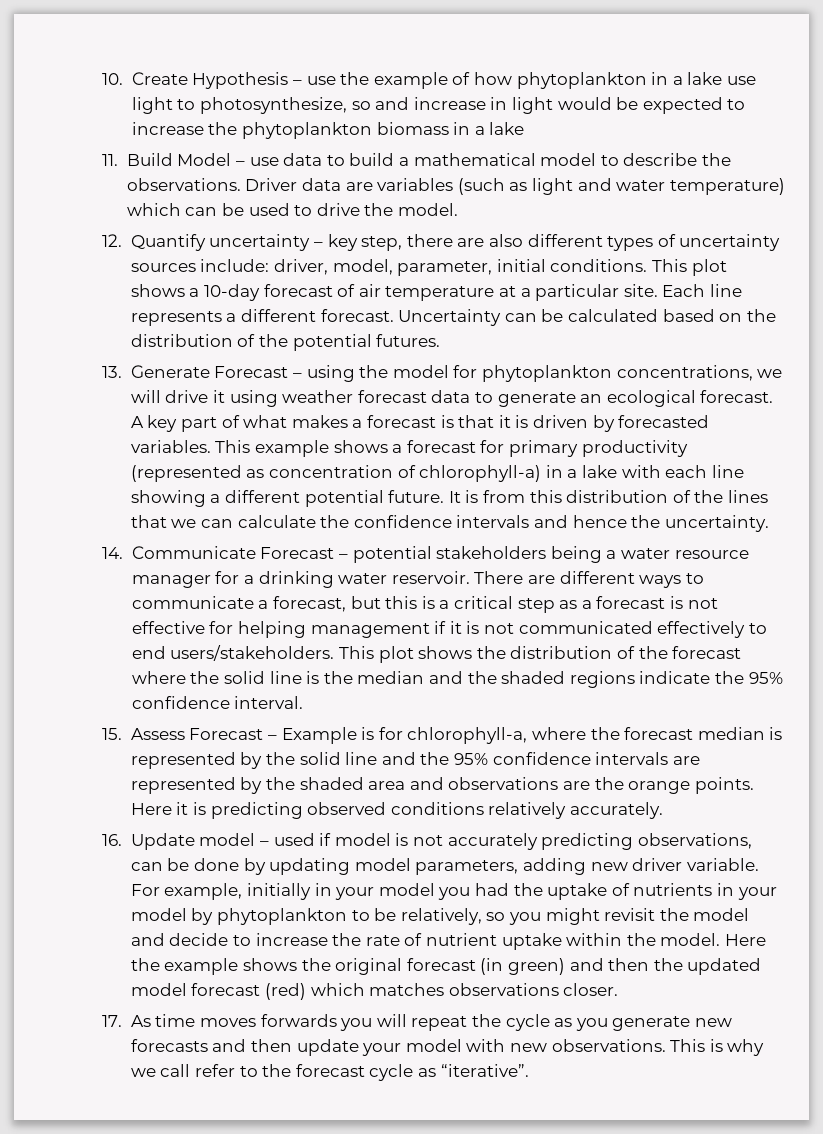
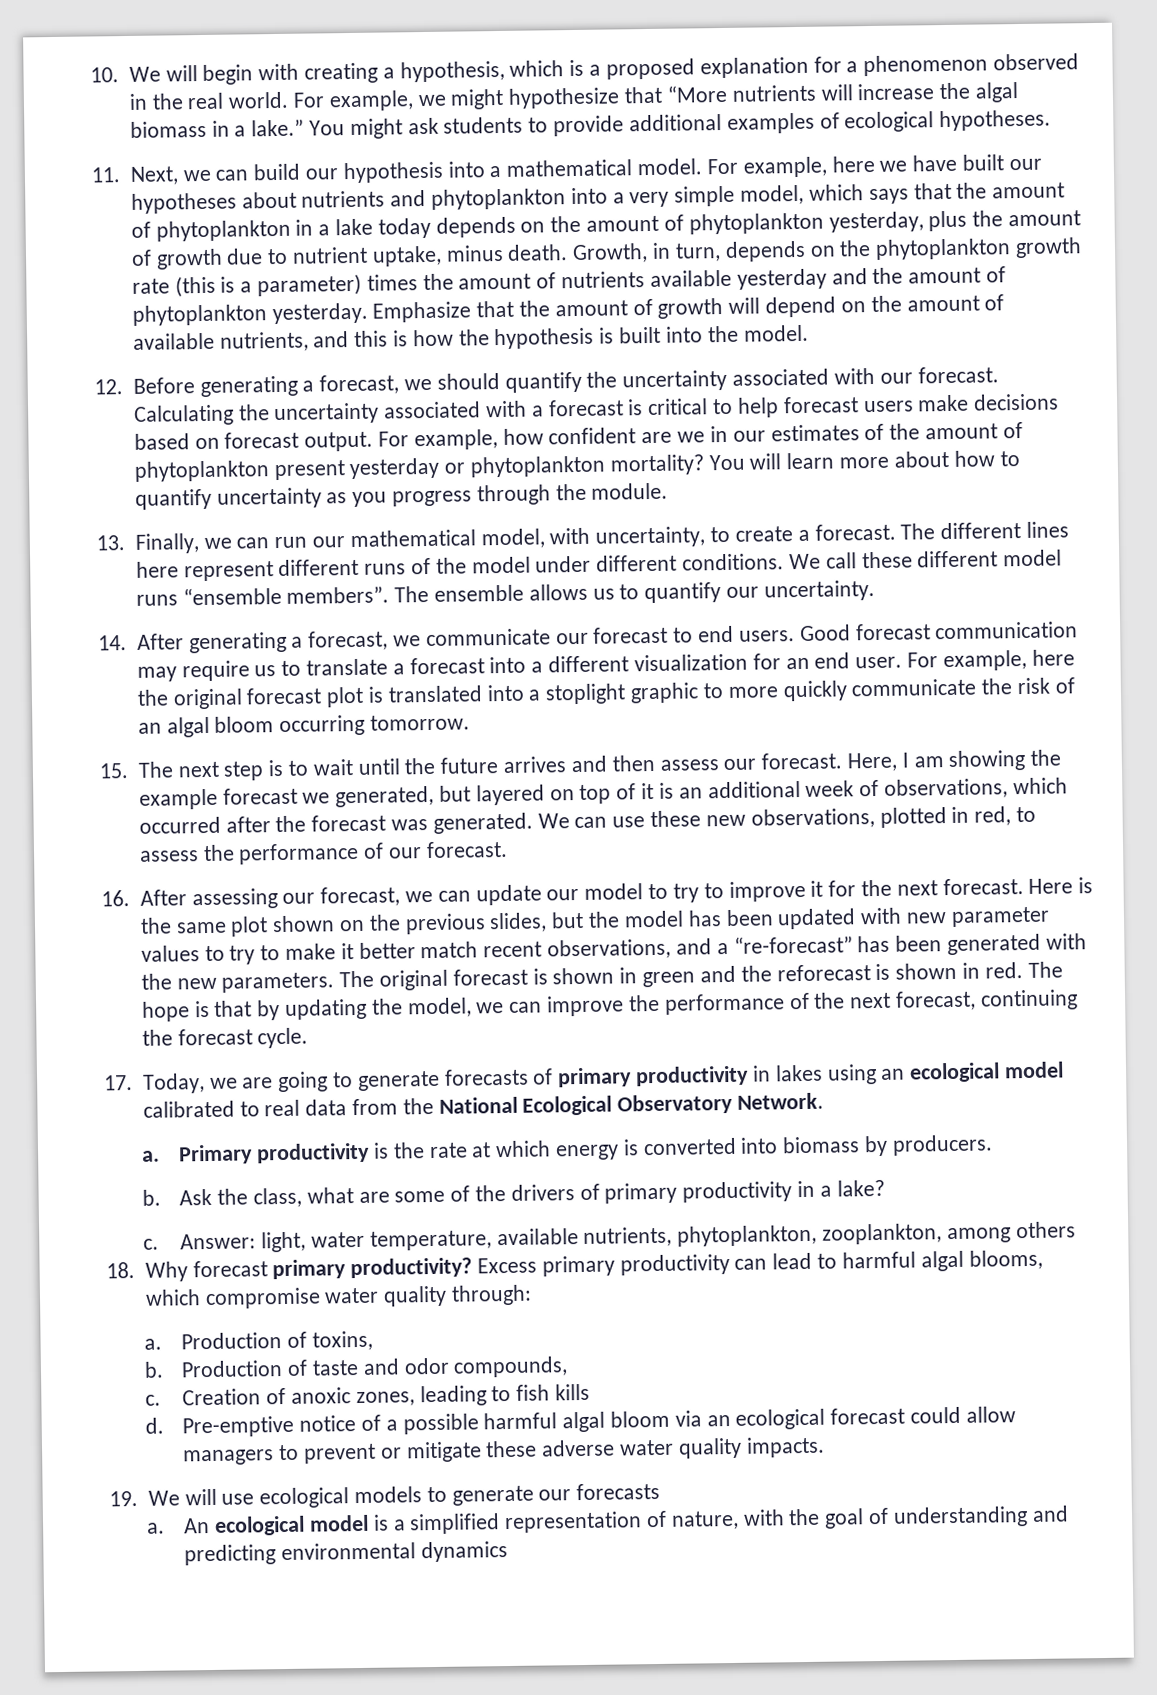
[131,72,756,89] [131,97,746,114] [131,122,525,139] [102,153,731,166] [126,178,785,195] [126,203,458,216] [102,234,781,251] [130,259,727,276] [130,284,742,301] [130,309,776,326] [130,334,441,351] [102,365,783,382] [130,390,774,407] [130,415,710,432] [130,440,688,457] [130,465,744,482] [130,490,768,507] [130,515,769,532] [102,546,749,563] [131,571,704,588] [131,596,718,613] [131,621,767,638] [131,645,742,663] [131,671,783,688] [131,696,304,709] [102,727,783,744] [130,752,700,769] [130,777,754,794] [130,802,663,819] [102,833,752,850] [130,858,759,875] [130,883,777,900] [130,908,750,925] [130,933,766,950] [130,958,762,975] [130,983,619,1000] [102,1014,732,1031] [130,1039,765,1056] [130,1064,529,1081] Create Hypothesis – use the example of how phytoplankton in a lake use light to photosynthesize, so and increase in light would be expected to increase the phytoplankton biomass in a lake // 11. Build Model – use data to build a mathematical model to describe the observations. Driver data are variables (such as light and water temperature) which can be used to drive the model. // 12. Quantify uncertainty – key step, there are also different types of uncertainty sources include: driver, model, parameter, initial conditions. This plot shows a 10-day forecast of air temperature at a particular site. Each line represents a different forecast. Uncertainty can be calculated based on the distribution of the potential futures. // 13. Generate Forecast – using the model for phytoplankton concentrations, we will drive it using weather forecast data to generate an ecological forecast. A key part of what makes a forecast is that it is driven by forecasted variables. This example shows a forecast for primary productivity (represented as concentration of chlorophyll-a) in a lake with each line showing a different potential future. It is from this distribution of the lines that we can calculate the confidence intervals and hence the uncertainty. // 14. Communicate Forecast – potential stakeholders being a water resource manager for a drinking water reservoir. There are different ways to communicate a forecast, but this is a critical step as a forecast is not effective for helping management if it is not communicated effectively to end users/stakeholders. This plot shows the distribution of the forecast where the solid line is the median and the shaded regions indicate the 95% confidence interval. // 15. Assess Forecast – Example is for chlorophyll-a, where the forecast median is represented by the solid line and the 95% confidence intervals are represented by the shaded area and observations are the orange points. Here it is predicting observed conditions relatively accurately. // 16. Update model – used if model is not accurately predicting observations, can be done by updating model parameters, adding new driver variable. For example, initially in your model you had the uptake of nutrients in your model by phytoplankton to be relatively, so you might revisit the model and decide to increase the rate of nutrient uptake within the model. Here the example shows the original forecast (in green) and then the updated model forecast (red) which matches observations closer. // 17. As time moves forwards you will repeat the cycle as you generate new forecasts and then update your model with new observations. This is why we call refer to the forecast cycle as “iterative”. -> [128,53,1079,85] [128,82,1019,112] [129,109,1052,140] [91,154,1042,185] [130,182,1066,214] [130,210,1081,242] [130,237,1082,270] [131,266,1006,298] [131,294,1005,326] [132,324,809,352] [94,366,999,398] [133,393,1060,426] [133,421,1023,452] [133,450,1020,482] [134,482,669,510] [96,521,1069,554] [135,549,1063,582] [135,579,875,606] [98,621,1079,654] [136,649,1075,682] [136,677,1075,710] [137,714,471,738] [99,749,1062,781] [138,777,1068,810] [138,806,1036,834] [139,840,508,865] [101,877,1094,910] [139,906,1050,937] [140,933,1087,965] [140,961,1063,993] [141,989,1078,1022] [141,1027,309,1049] [104,1061,1064,1094] [142,1092,825,1118] [142,1134,993,1165] [142,1179,885,1208] [143,1221,1076,1253] [106,1249,1043,1282] [144,1284,533,1310] [144,1330,373,1351] [144,1356,569,1378] [145,1383,590,1407] [145,1406,1016,1438] [183,1436,825,1466] [109,1482,661,1509] [147,1505,1069,1536] [184,1541,508,1566] We will begin with creating a hypothesis, which is a proposed explanation for a phenomenon observed in the real world. For example, we might hypothesize that “More nutrients will increase the algal biomass in a lake.” You might ask students to provide additional examples of ecological hypotheses. // 11. Next, we can build our hypothesis into a mathematical model. For example, here we have built our hypotheses about nutrients and phytoplankton into a very simple model, which says that the amount of phytoplankton in a lake today depends on the amount of phytoplankton yesterday, plus the amount of growth due to nutrient uptake, minus death. Growth, in turn, depends on the phytoplankton growth rate (this is a parameter) times the amount of nutrients available yesterday and the amount of phytoplankton yesterday. Emphasize that the amount of growth will depend on the amount of available nutrients, and this is how the hypothesis is built into the model. // 12. Before generating a forecast, we should quantify the uncertainty associated with our forecast. Calculating the uncertainty associated with a forecast is critical to help forecast users make decisions based on forecast output. For example, how confident are we in our estimates of the amount of phytoplankton present yesterday or phytoplankton mortality? You will learn more about how to quantify uncertainty as you progress through the module. // 13. Finally, we can run our mathematical model, with uncertainty, to create a forecast. The different lines here represent different runs of the model under different conditions. We call these different model runs “ensemble members”. The ensemble allows us to quantify our uncertainty. // 14. After generating a forecast, we communicate our forecast to end users. Good forecast communication may require us to translate a forecast into a different visualization for an end user. For example, here the original forecast plot is translated into a stoplight graphic to more quickly communicate the risk of an algal bloom occurring tomorrow. // 15. The next step is to wait until the future arrives and then assess our forecast. Here, I am showing the example forecast we generated, but layered on top of it is an additional week of observations, which occurred after the forecast was generated. We can use these new observations, plotted in red, to assess the performance of our forecast. // 16. After assessing our forecast, we can update our model to try to improve it for the next forecast. Here is the same plot shown on the previous slides, but the model has been updated with new parameter values to try to make it better match recent observations, and a “re-forecast” has been generated with the new parameters. The original forecast is shown in green and the reforecast is shown in red. The hope is that by updating the model, we can improve the performance of the next forecast, continuing the forecast cycle. // 17. Today, we are going to generate forecasts of primary productivity in lakes using an ecological model calibrated to real data from the National Ecological Observatory Network. // a. Primary productivity is the rate at which energy is converted into biomass by producers. // b. Ask the class, what are some of the drivers of primary productivity in a lake? // c. Answer: light, water temperature, available nutrients, phytoplankton, zooplankton, among others // 18. Why forecast primary productivity? Excess primary productivity can lead to harmful algal blooms, which compromise water quality through: // a. Production of toxins, // b. Production of taste and odor compounds, // c. Creation of anoxic zones, leading to fish kills // d. Pre-emptive notice of a possible harmful algal bloom via an ecological forecast could allow managers to prevent or mitigate these adverse water quality impacts. // 19. We will use ecological models to generate our forecasts // a. An ecological model is a simplified representation of nature, with the goal of understanding and predicting environmental dynamics

